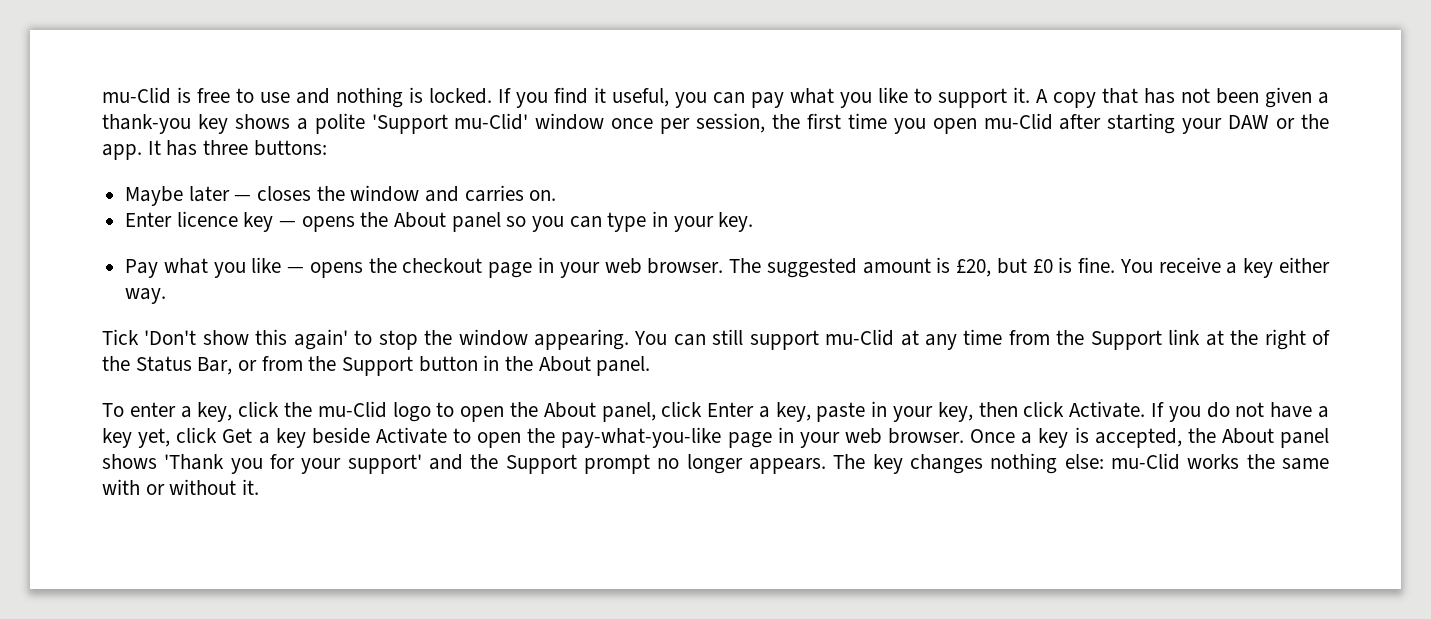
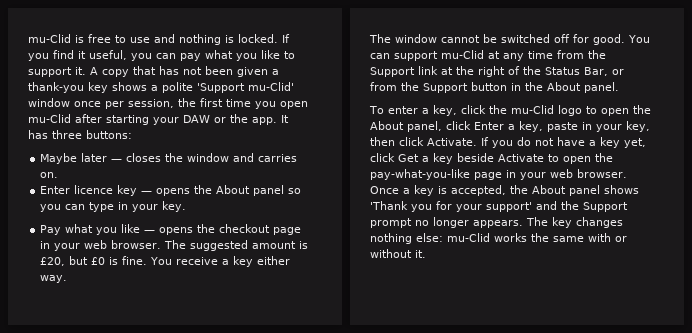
[102,329,629,350] Tick 'Don't show this again' to stop the window appearing. -> [369,34,625,45] The window cannot be switched off for good.
[712,329,744,345] still -> (390, 56) none

